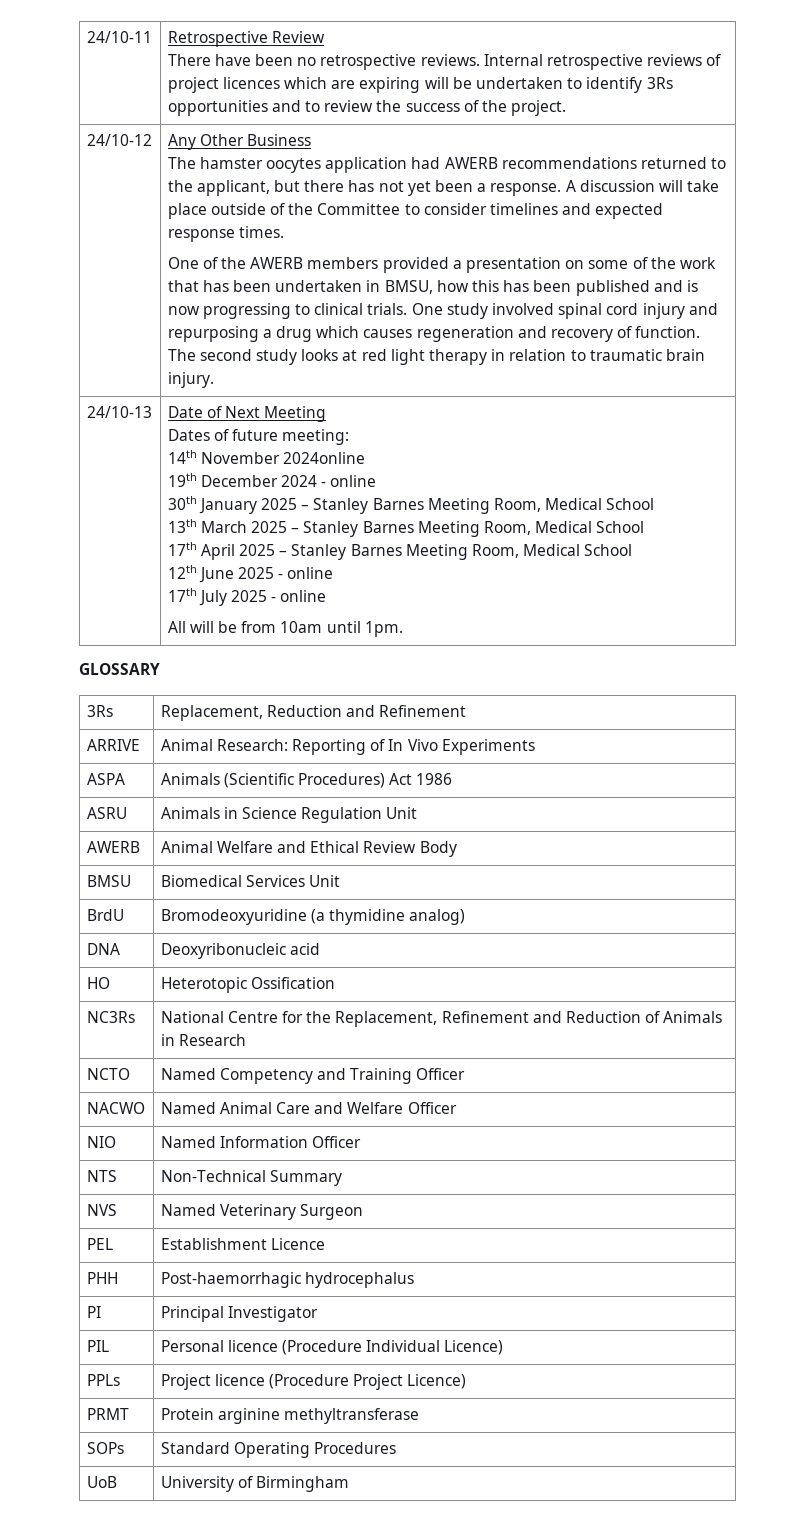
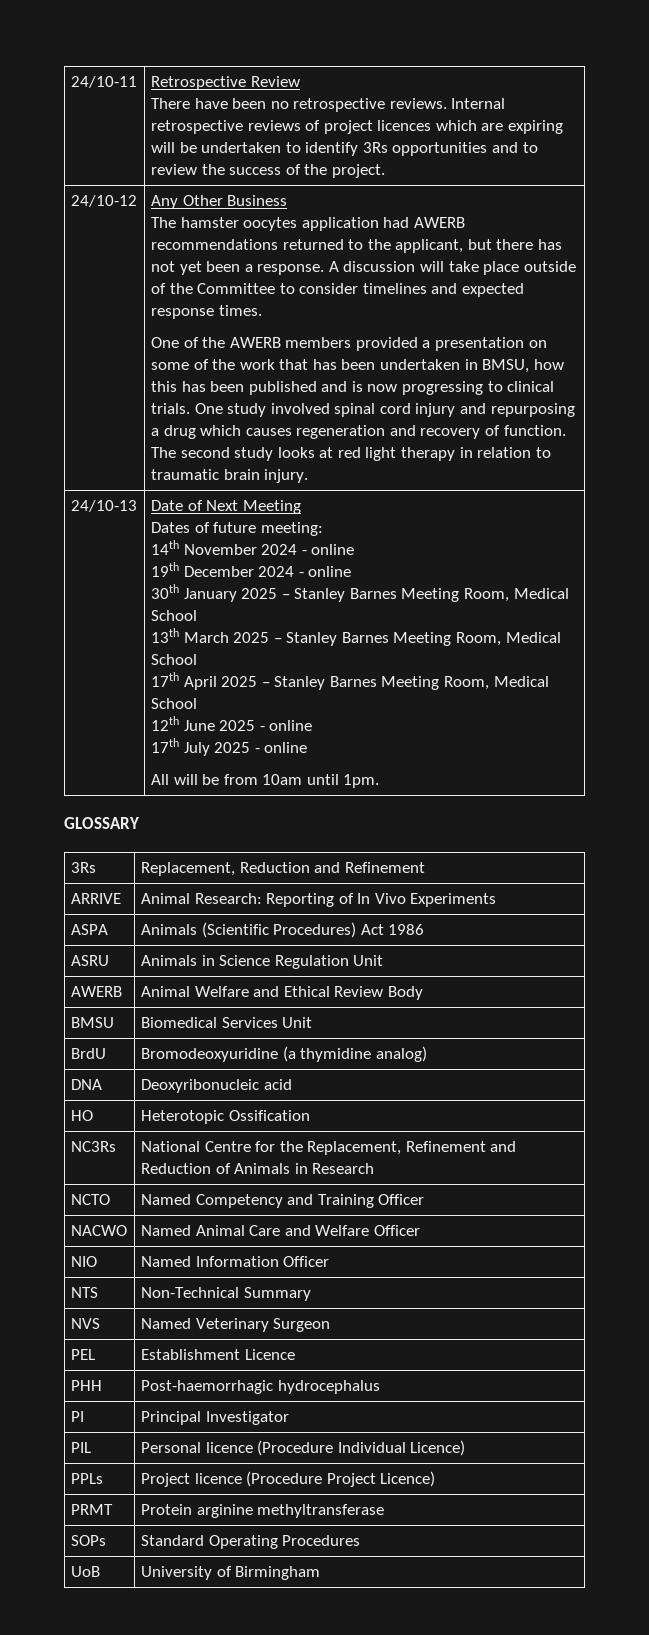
[283,452,366,464] 2024online -> [261,544,355,555] 2024 - online

